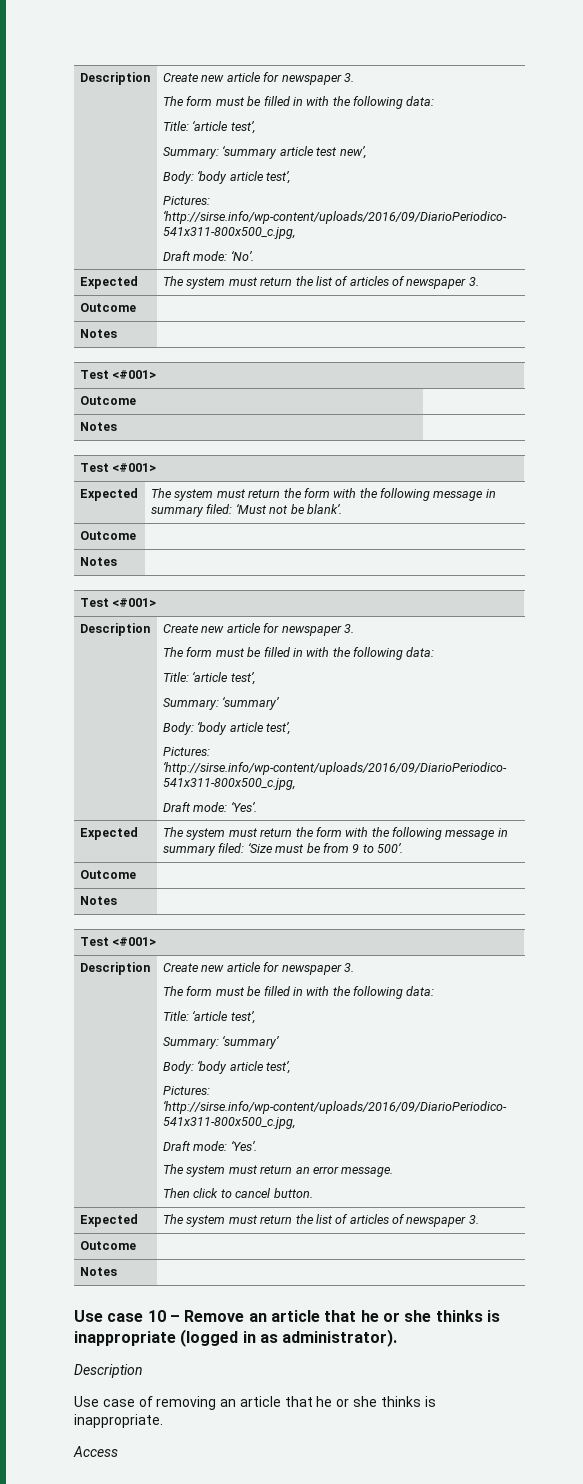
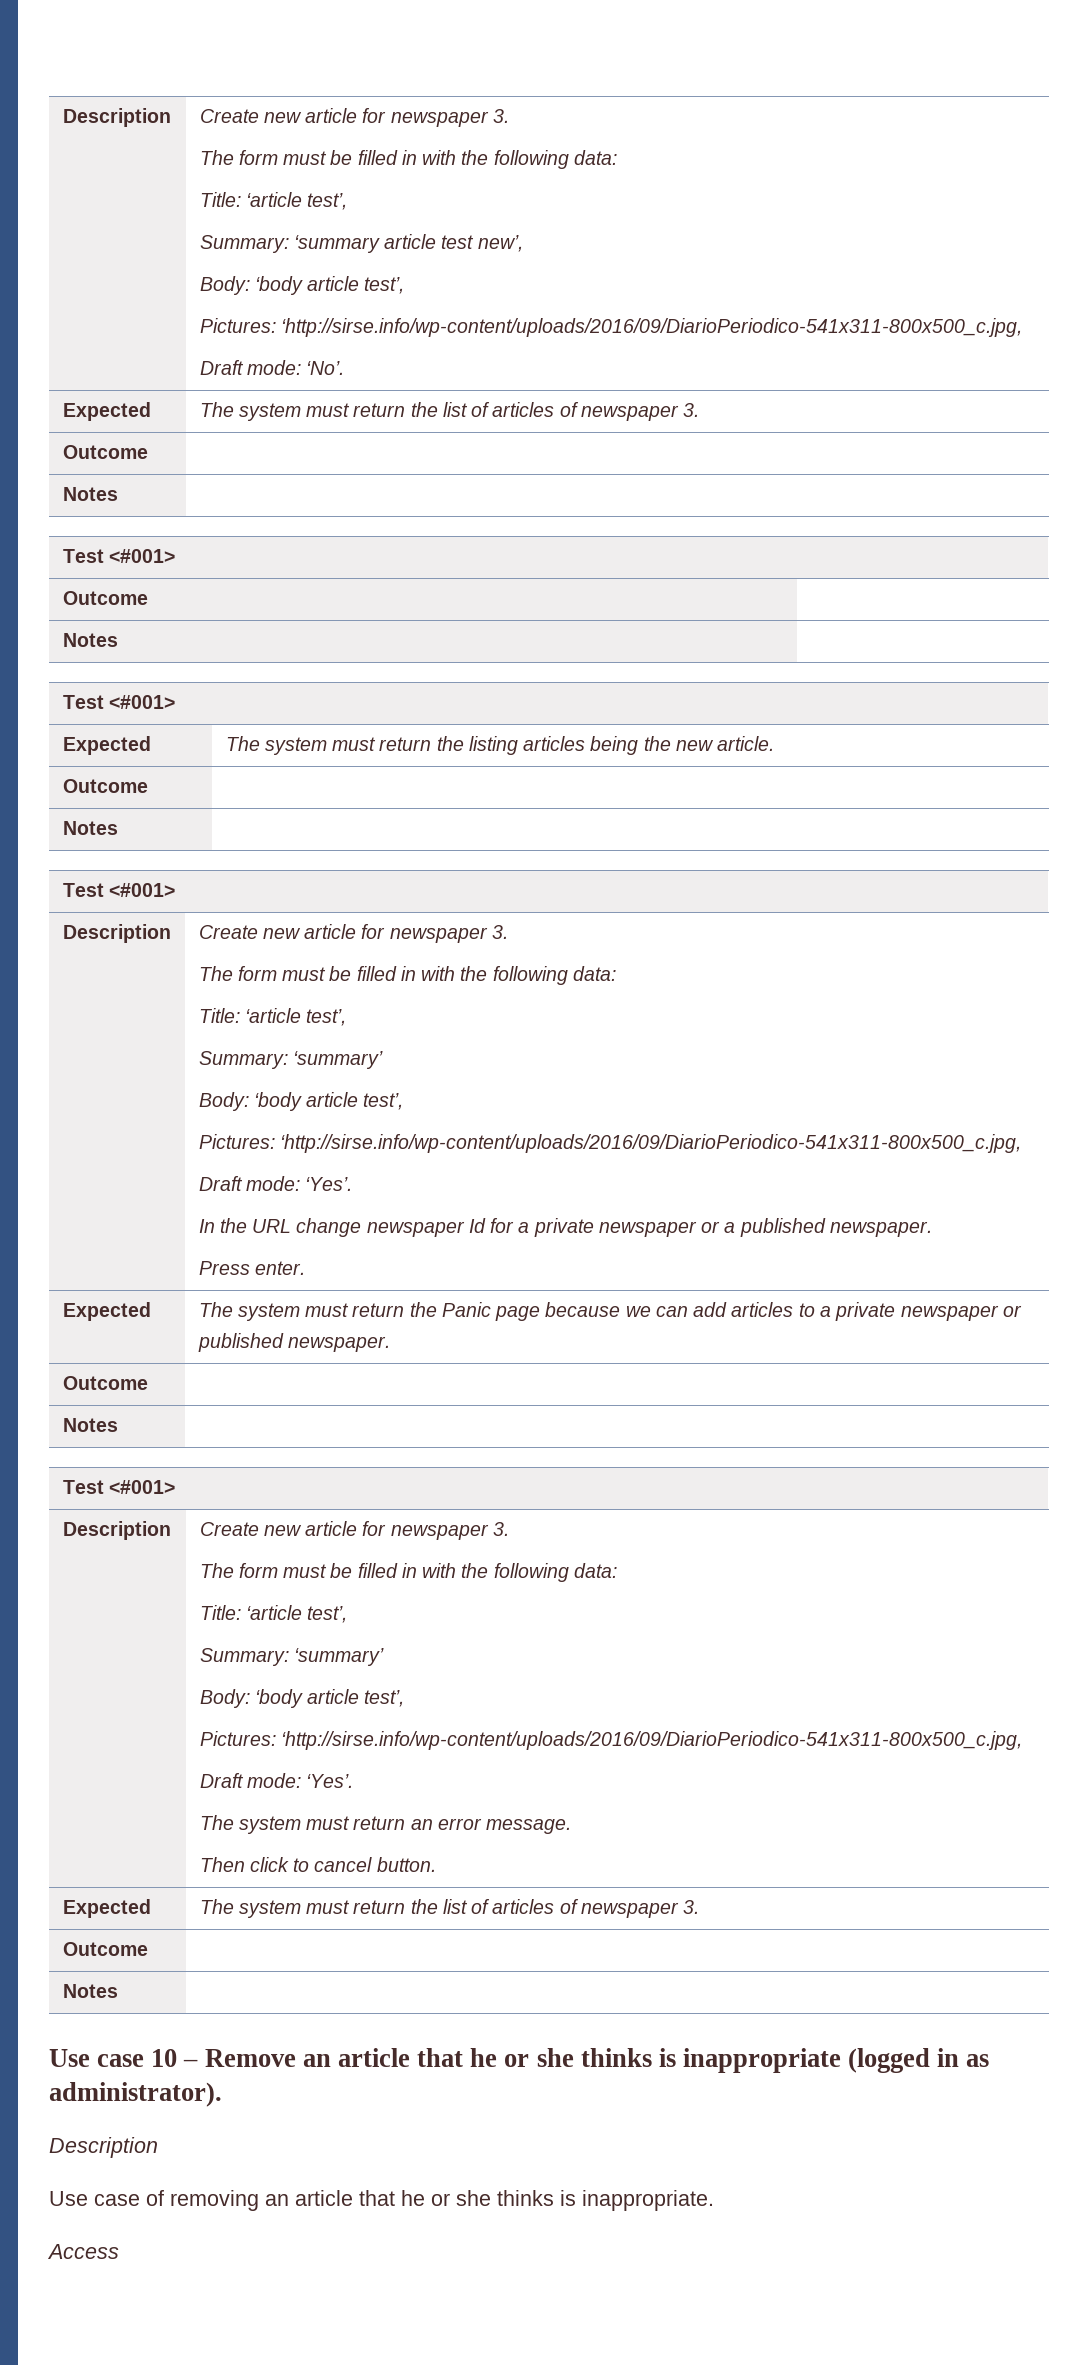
[303,488,496,501] [151,503,342,517] form with the following message in summary filed: ‘Must not be blank’. -> [468,736,775,755] listing articles being the new article.
[80,827,139,840] [163,827,508,840] [163,842,404,856] // Expected | The system must return the form with the following message in summary filed: ‘Size must be from 9 to 500’. -> [198,1218,932,1237] [198,1261,305,1275] [62,1302,151,1321] [198,1302,1022,1321] [197,1333,390,1352] // In the URL change newspaper Id for a private newspaper or a published newspaper. // Press enter. // Expected | The system must return the Panic page because we can add articles to a private newspaper or published newspaper.

